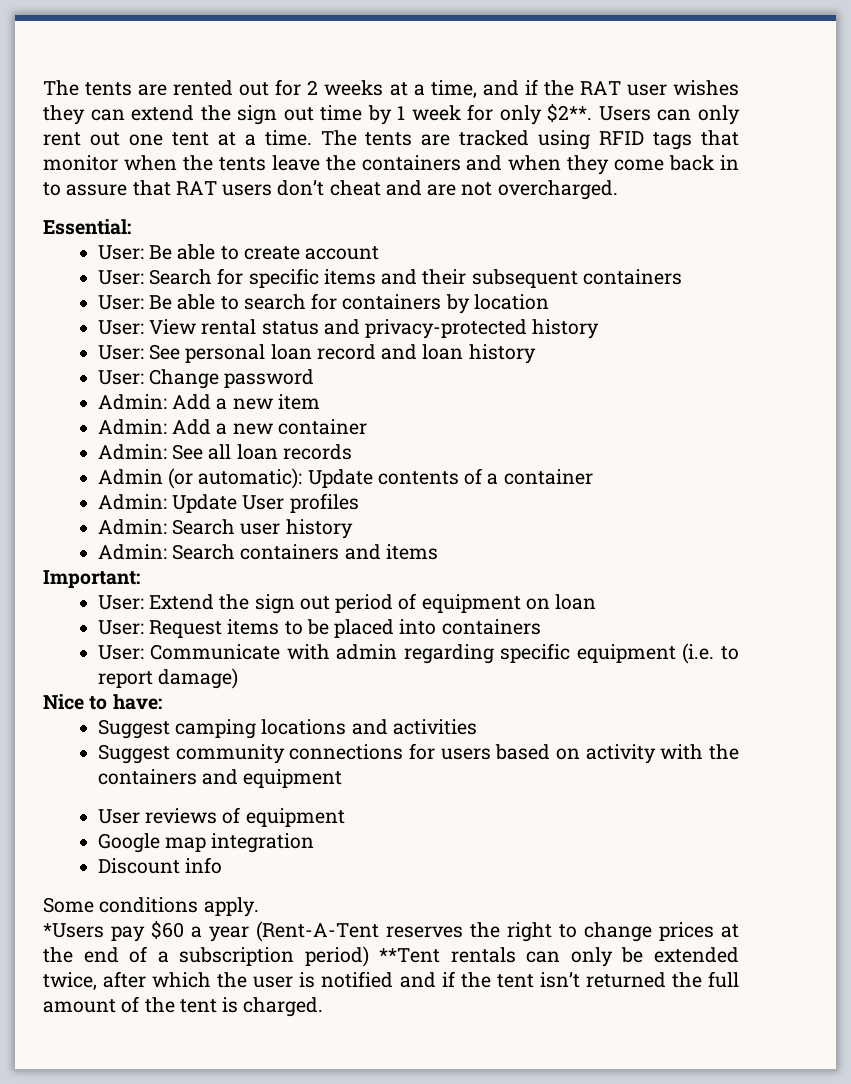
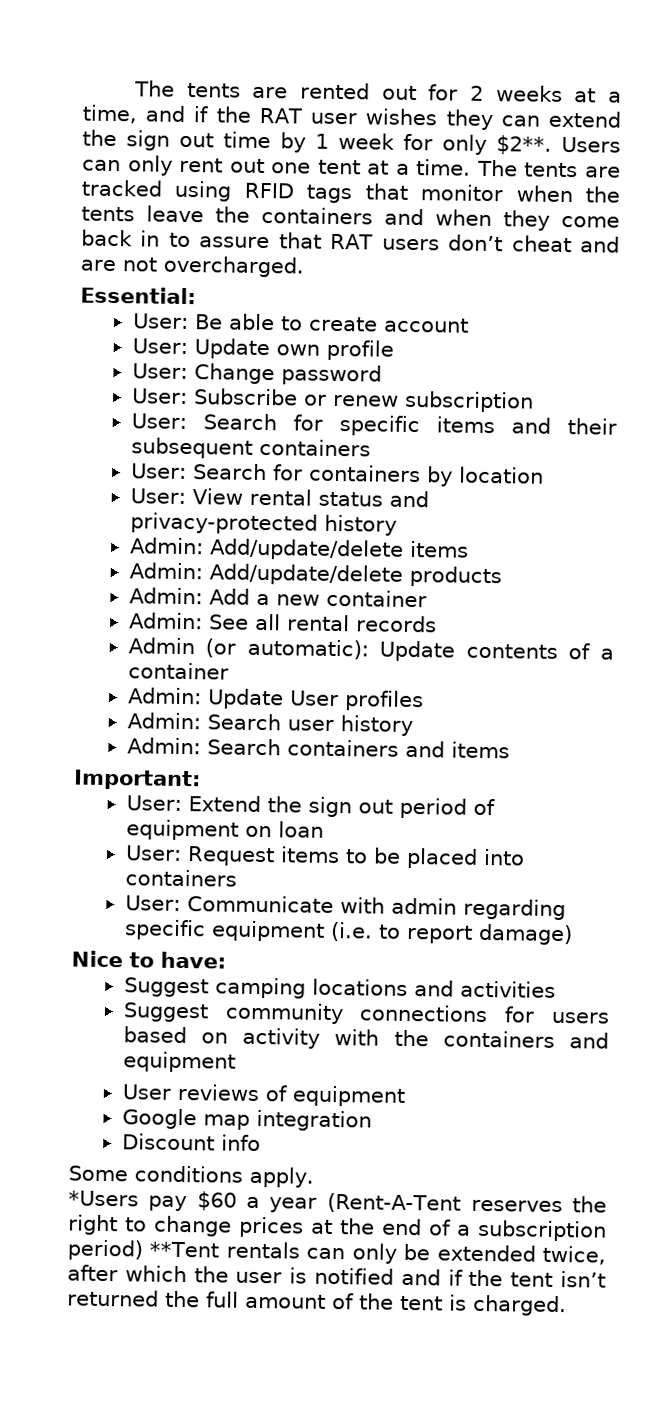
(380, 253) none -> [131,338,394,361] [131,363,382,386] [131,388,534,413] // User: Update own profile // User: Change password // User: Subscribe or renew subscription
[149,294,306,310] Be able to search -> [192,463,267,481] Search
[97,344,536,364] [97,369,315,389] [97,394,320,410] User: See personal loan record and loan history // User: Change password // Admin: Add a new item -> [129,537,469,561] [128,562,502,588] Admin: Add/update/delete items // Admin: Add/update/delete products
[236,444,278,460] loan -> [286,614,350,632] rental

